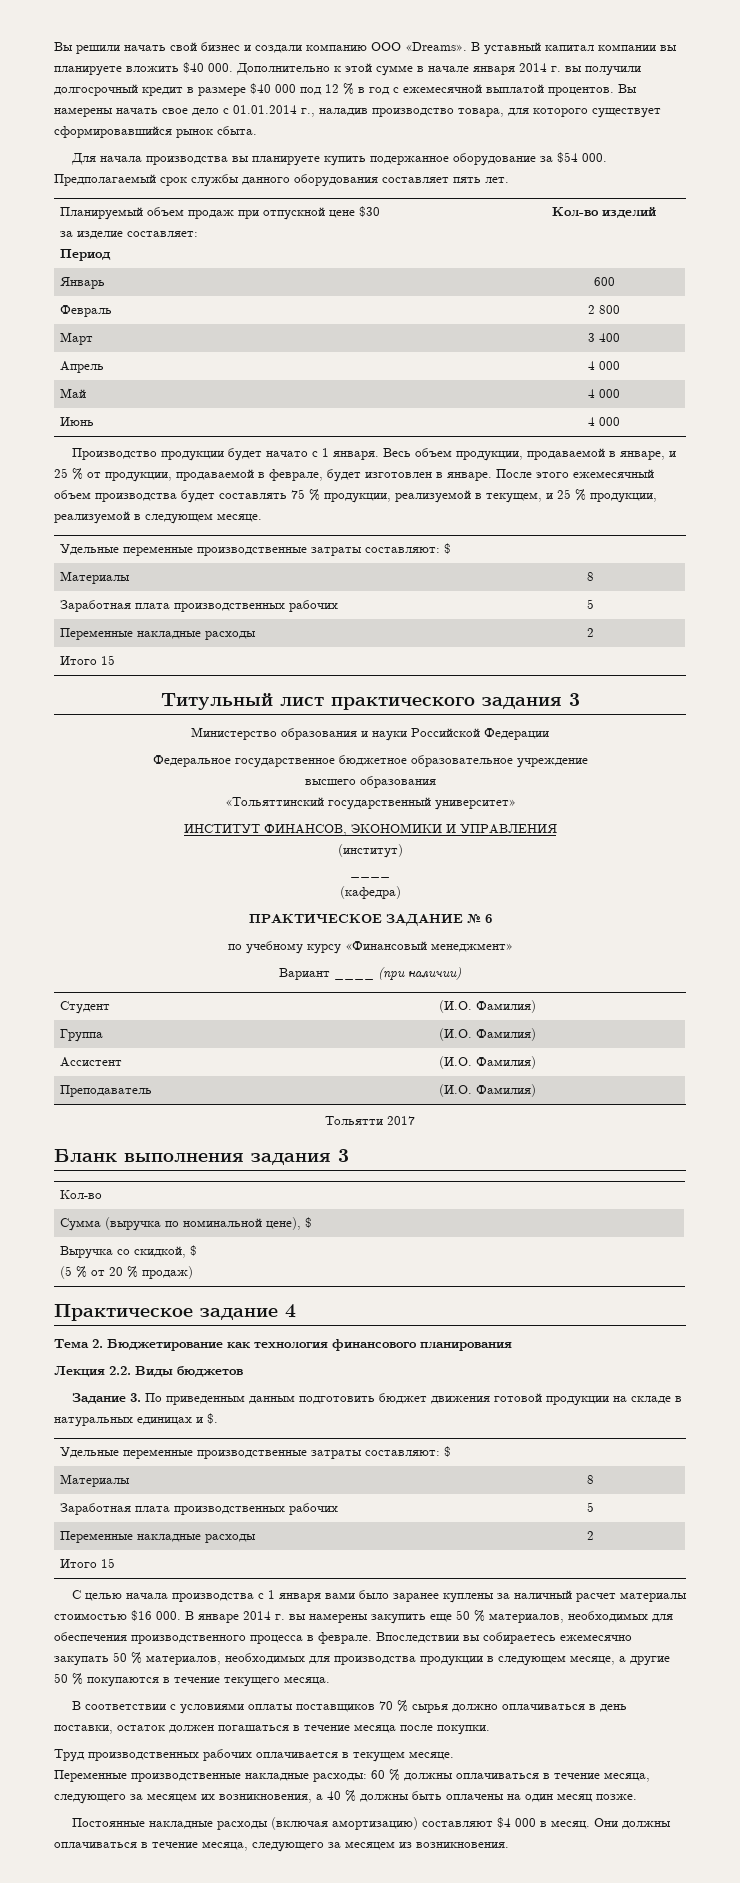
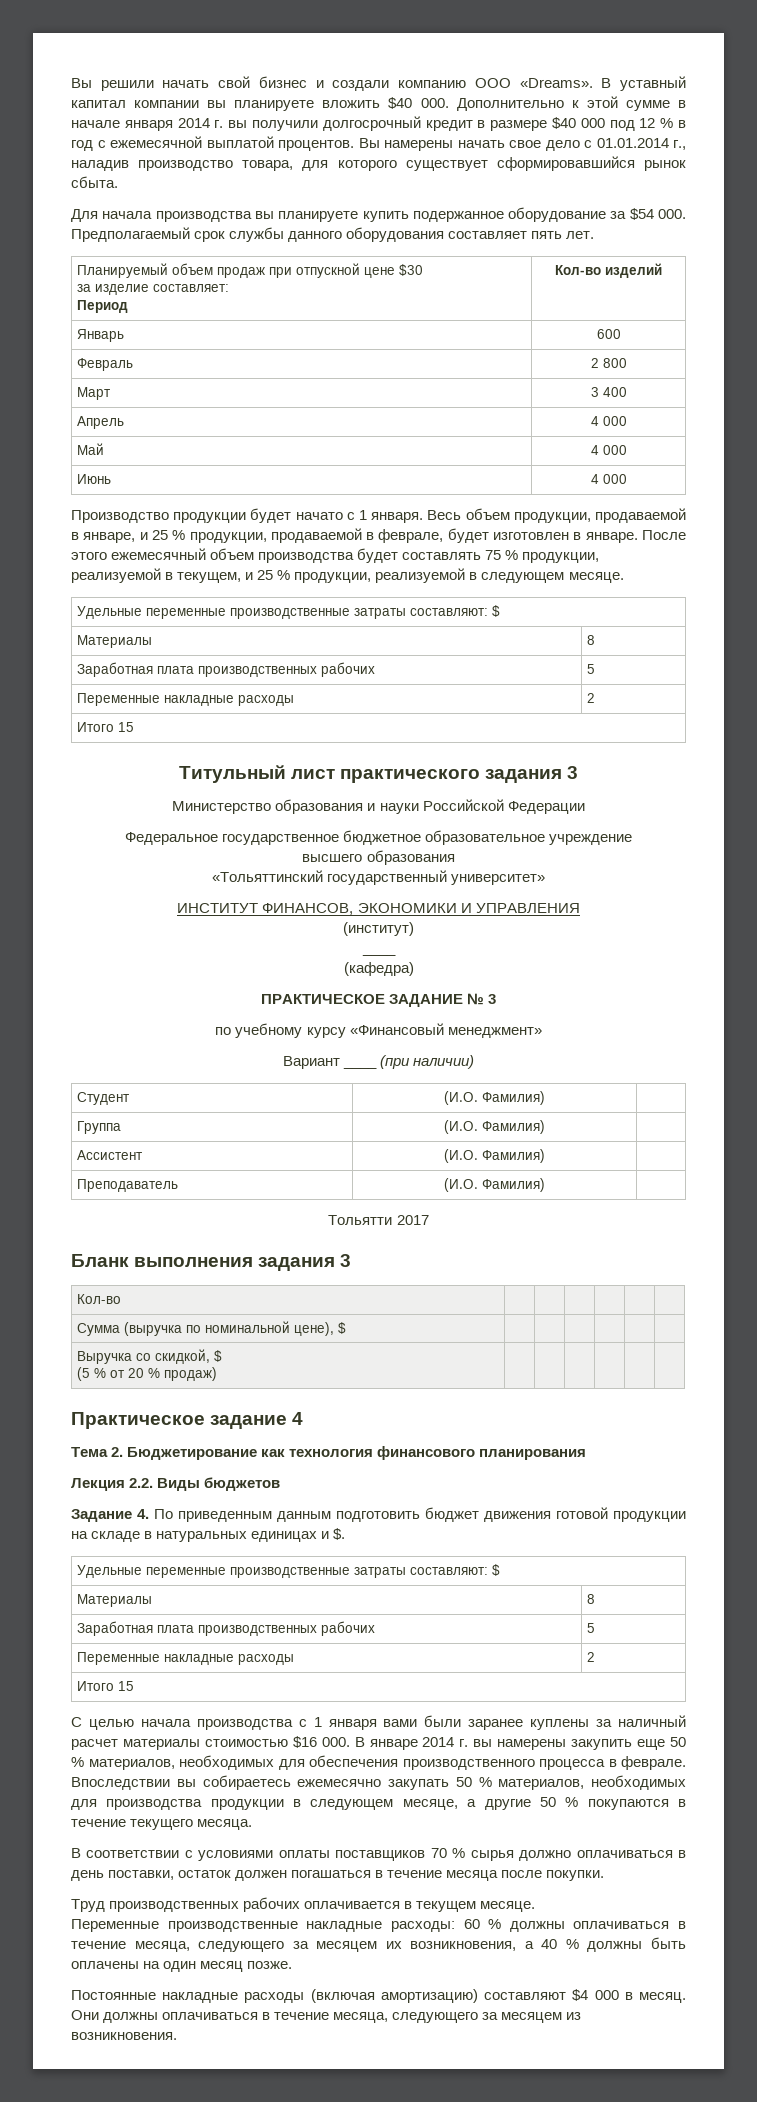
[87,472,101,478] от -> (186, 535) none
[484,914,492,923] 6 -> [488,994,497,1004] 3
[129,1393,141,1402] 3. -> [137,1509,149,1519] 4.
[358,1590,389,1599] было -> [424,1715,462,1727] были

